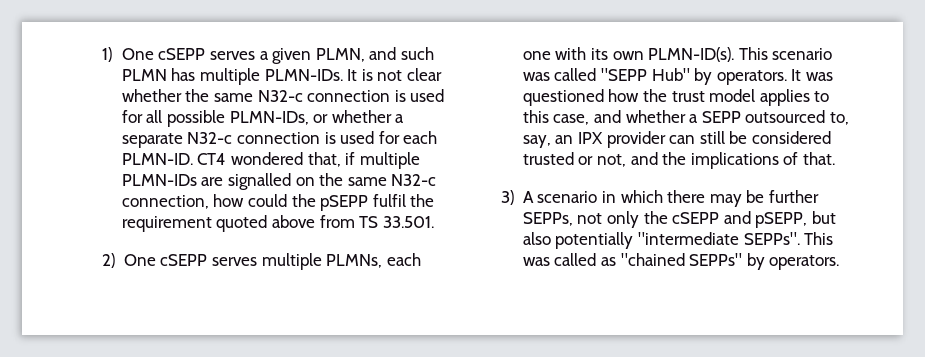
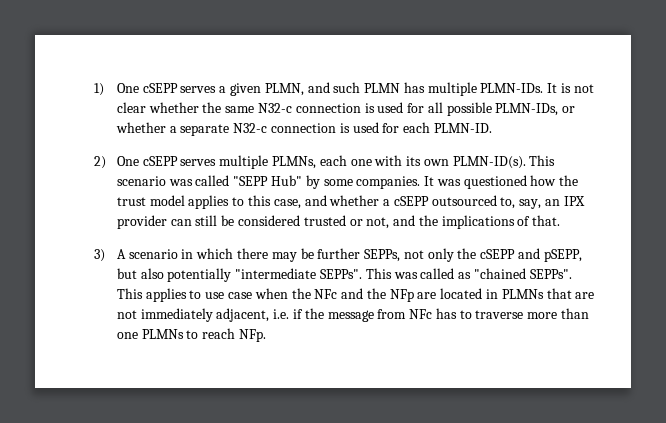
[197,152,420,169] [121,173,437,190] [121,194,435,211] [121,215,434,232] CT4 wondered that, if multiple PLMN-IDs are signalled on the same N32-c connection, how could the pSEPP fulfil the requirement quoted above from TS 33.501. -> (492, 128) none
[716,70,787,85] operators. -> [323,176,421,189] some companies.
[701,111,741,123] SEPP -> [393,196,429,206] cSEPP
[689,253,840,270] SEPPs" by operators. -> [529,269,572,279] [116,288,595,302] [116,308,589,322] [116,328,266,342] SEPPs". This applies to use case when the NFc and the NFp are located in PLMNs that are not immediately adjacent, i.e. if the message from NFc has to traverse more than one PLMNs to reach NFp.

